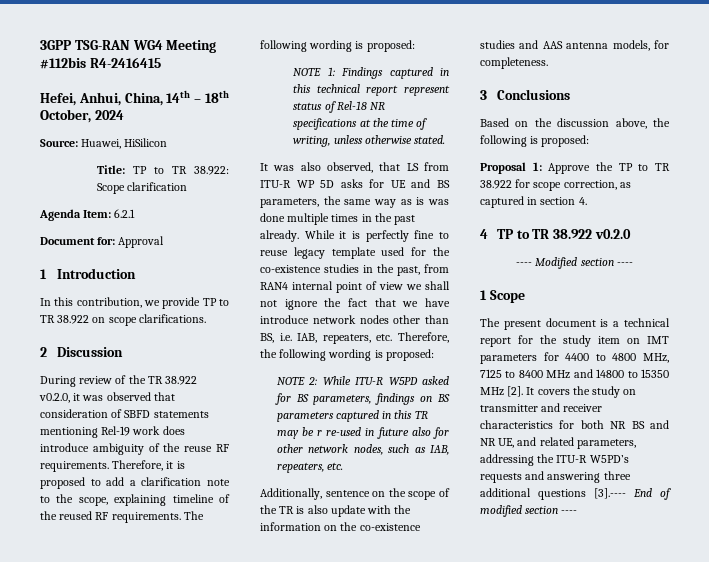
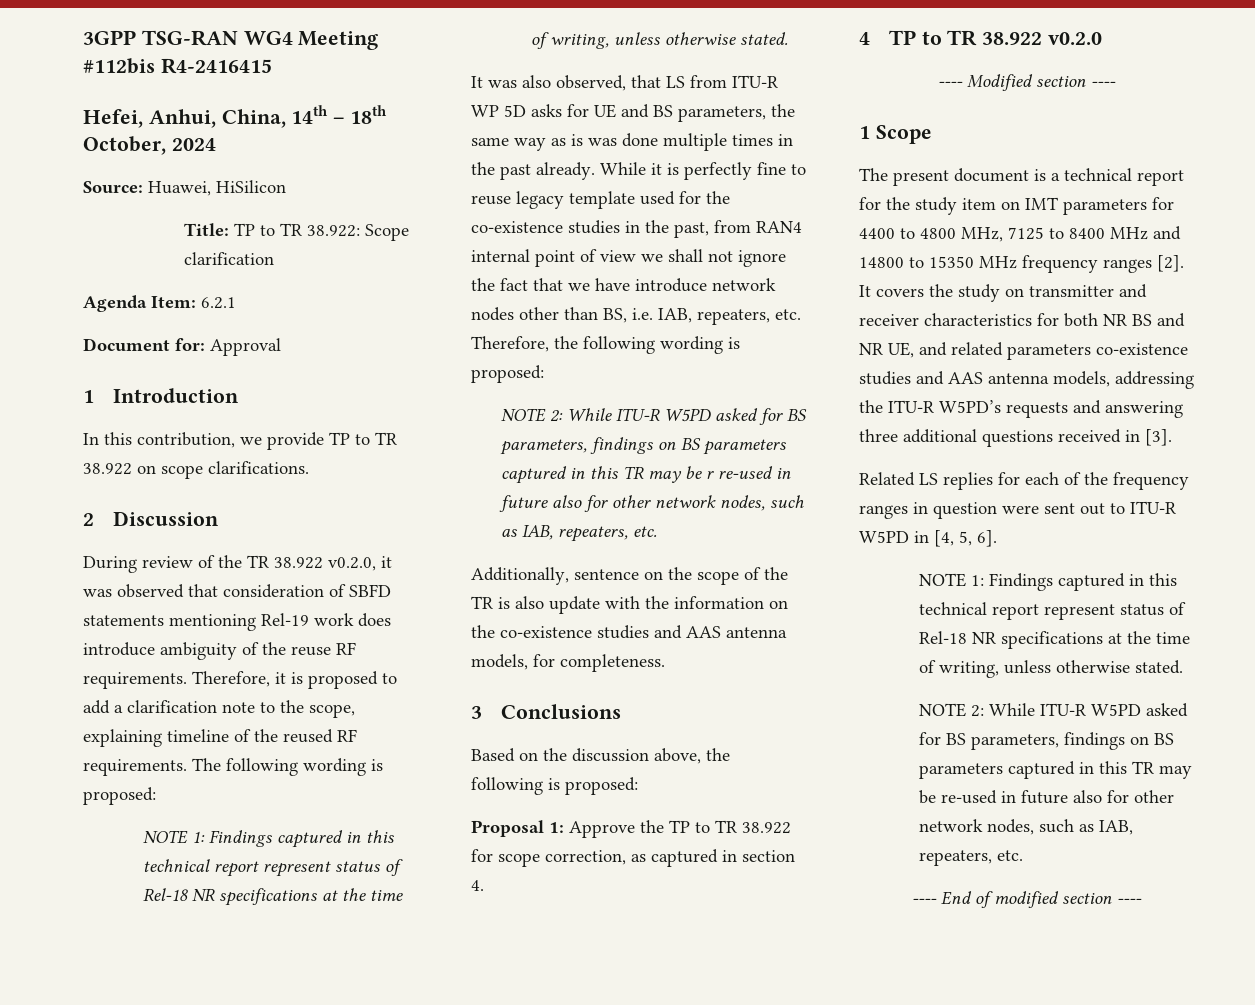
(504, 391) none -> [1022,255,1152,273] frequency ranges
[576,439,636,449] parameters, -> [1007,343,1188,360] [859,371,1110,387] parameters co-existence studies and AAS antenna models,
[594,488,626,499] [3].---- -> [1058,429,1172,446] [859,472,1189,490] [859,501,1176,519] [859,530,997,547] [918,573,1177,591] [918,602,1186,620] [918,631,1190,649] [918,660,1183,678] [918,703,1188,717] [918,732,1174,750] [918,761,1192,779] [918,790,1174,804] [918,819,1133,835] [918,850,1023,866] [912,898,937,904] received in [3]. // Related LS replies for each of the frequency ranges in question were sent out to ITU-R W5PD in [4, 5, 6]. // NOTE 1: Findings captured in this technical report represent status of Rel-18 NR specifications at the time of writing, unless otherwise stated. // NOTE 2: While ITU-R W5PD asked for BS parameters, findings on BS parameters captured in this TR may be re-used in future also for other network nodes, such as IAB, repeaters, etc. // ----

